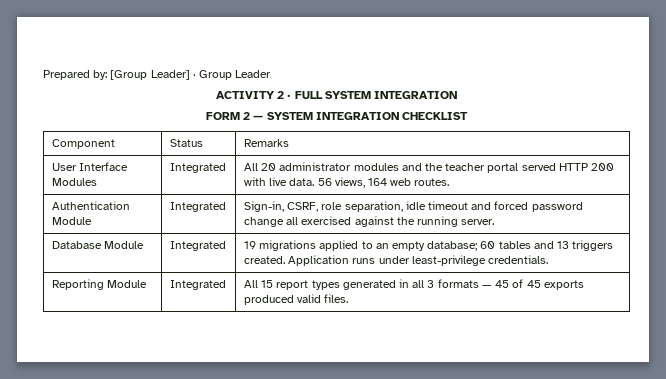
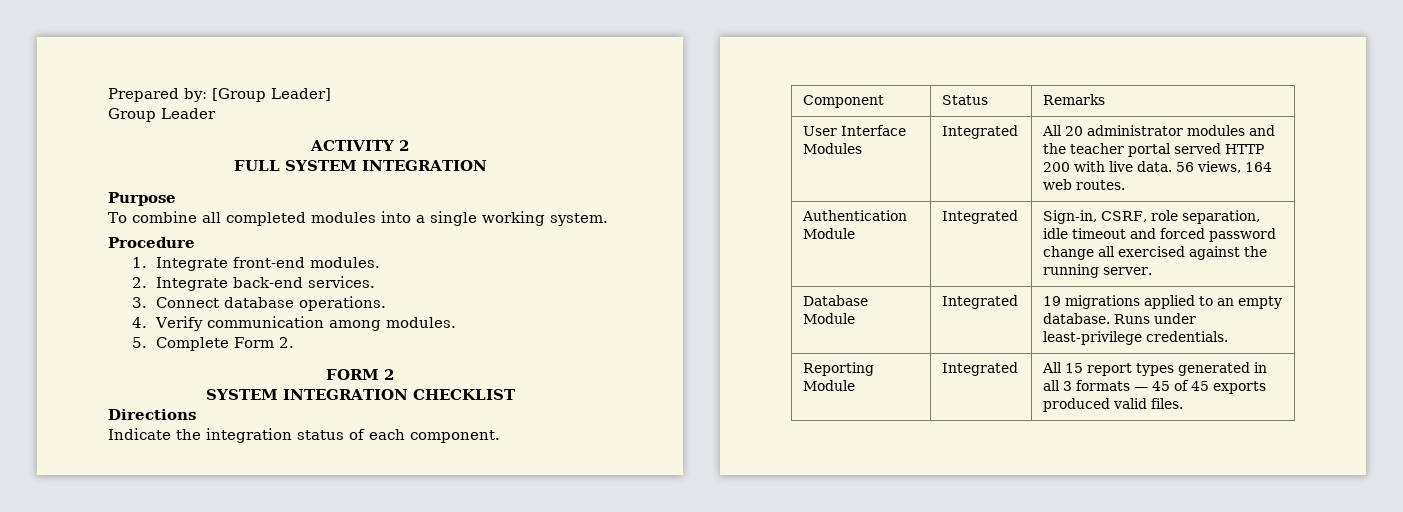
[192,74,196,78] · -> (331, 94) //
[287,94,292,99] · -> (409, 145) //
(458, 95) none -> [108,192,176,206] [108,211,608,226] [108,237,195,248] [132,257,381,271] [132,276,376,291] [132,296,387,311] [132,316,457,331] [132,337,295,351] // Purpose // To combine all completed modules into a single working system. // Procedure // 1. Integrate front-end modules. // 2. Integrate back-end services. // 3. Connect database operations. // 4. Verify communication among modules. // 5. Complete Form 2.
[253,115,264,120] — -> (394, 374) //
(469, 116) none -> [108,409,196,420] [108,428,500,443] // Directions // Indicate the integration status of each component.
[427,240,614,251] [243,255,376,266] database; 60 tables and 13 triggers created. Application runs -> [1042,313,1150,324] database. Runs

